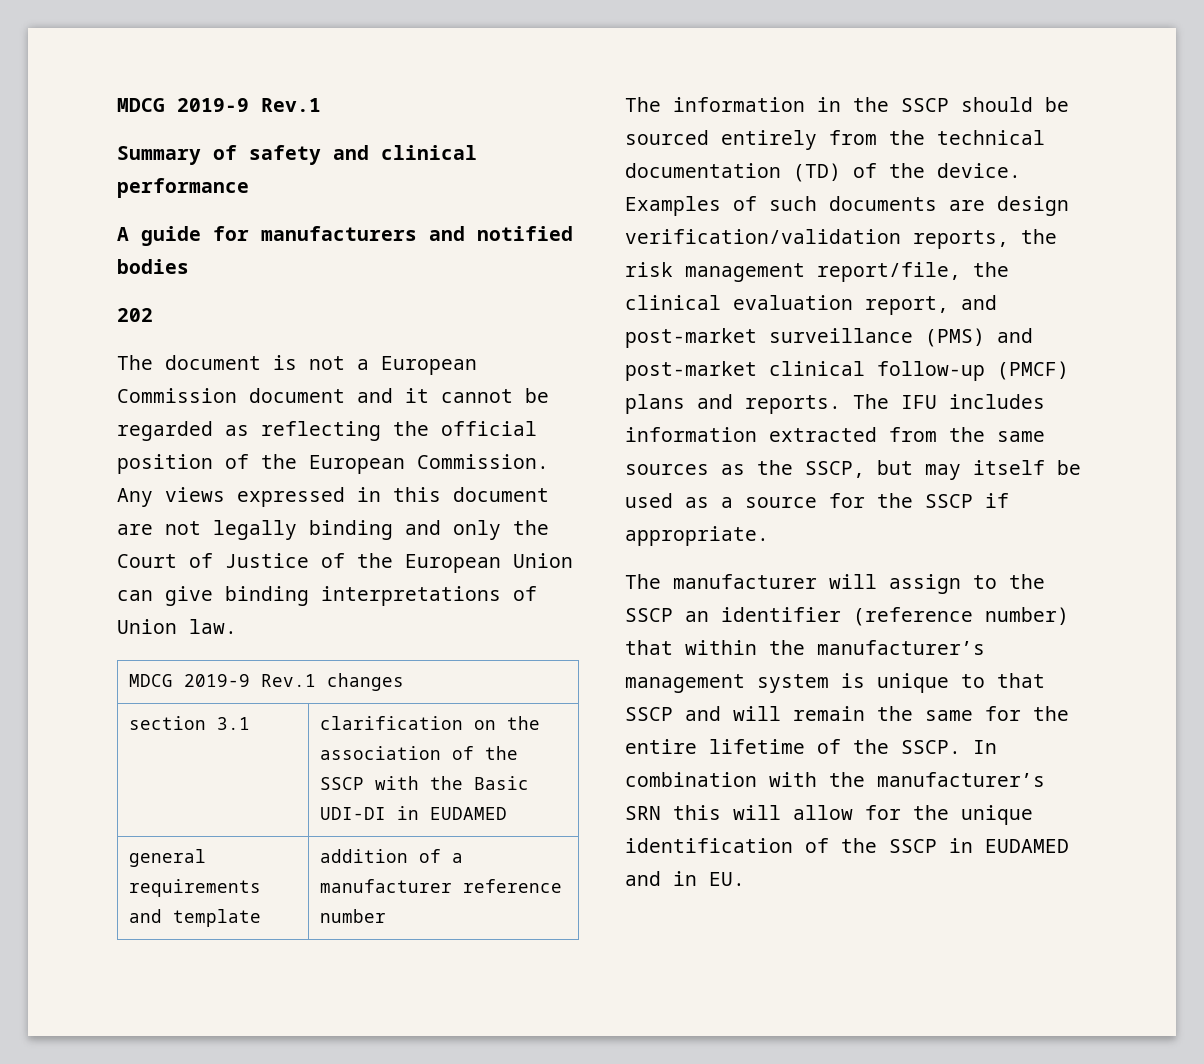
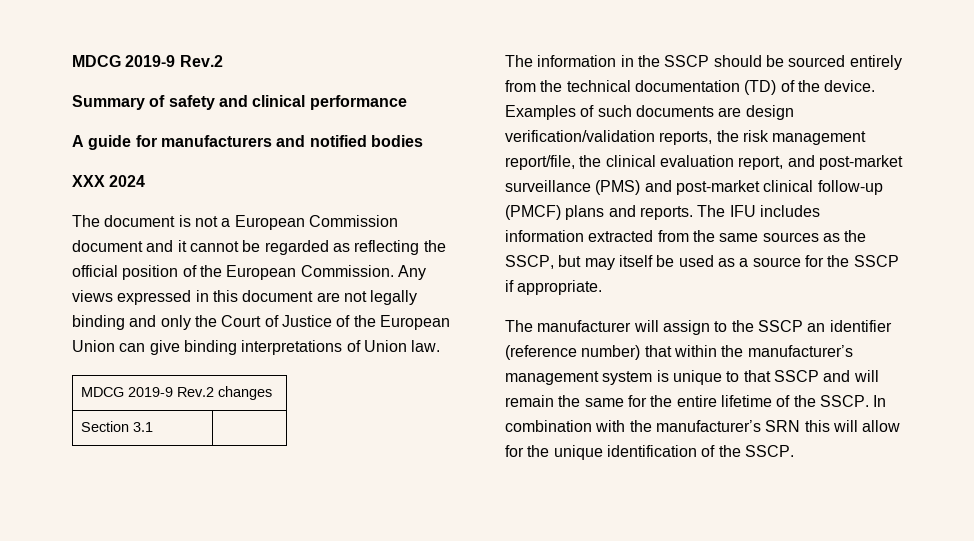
[117,98,321,112] MDCG 2019-9 Rev.1 -> [72,55,223,67] MDCG 2019-9 Rev.2
[117,308,153,322] 202 -> [72,175,146,187] XXX 2024
[261,674,317,687] Rev.1 -> [177,387,215,397] Rev.2
[129,716,207,730] section -> [81,421,130,432] Section
[320,716,541,730] [320,746,519,760] [320,776,530,790] [320,806,508,820] [129,849,207,867] [129,879,262,897] [129,909,262,927] [320,849,464,863] [320,879,563,893] [320,909,387,923] clarification on the association of the SSCP with the Basic UDI-DI in EUDAMED // general requirements and template | addition of a manufacturer reference number -> (154, 427) none
[889,838,1069,853] [625,871,745,886] SSCP in EUDAMED and in EU. -> [744,445,794,457] SSCP.

